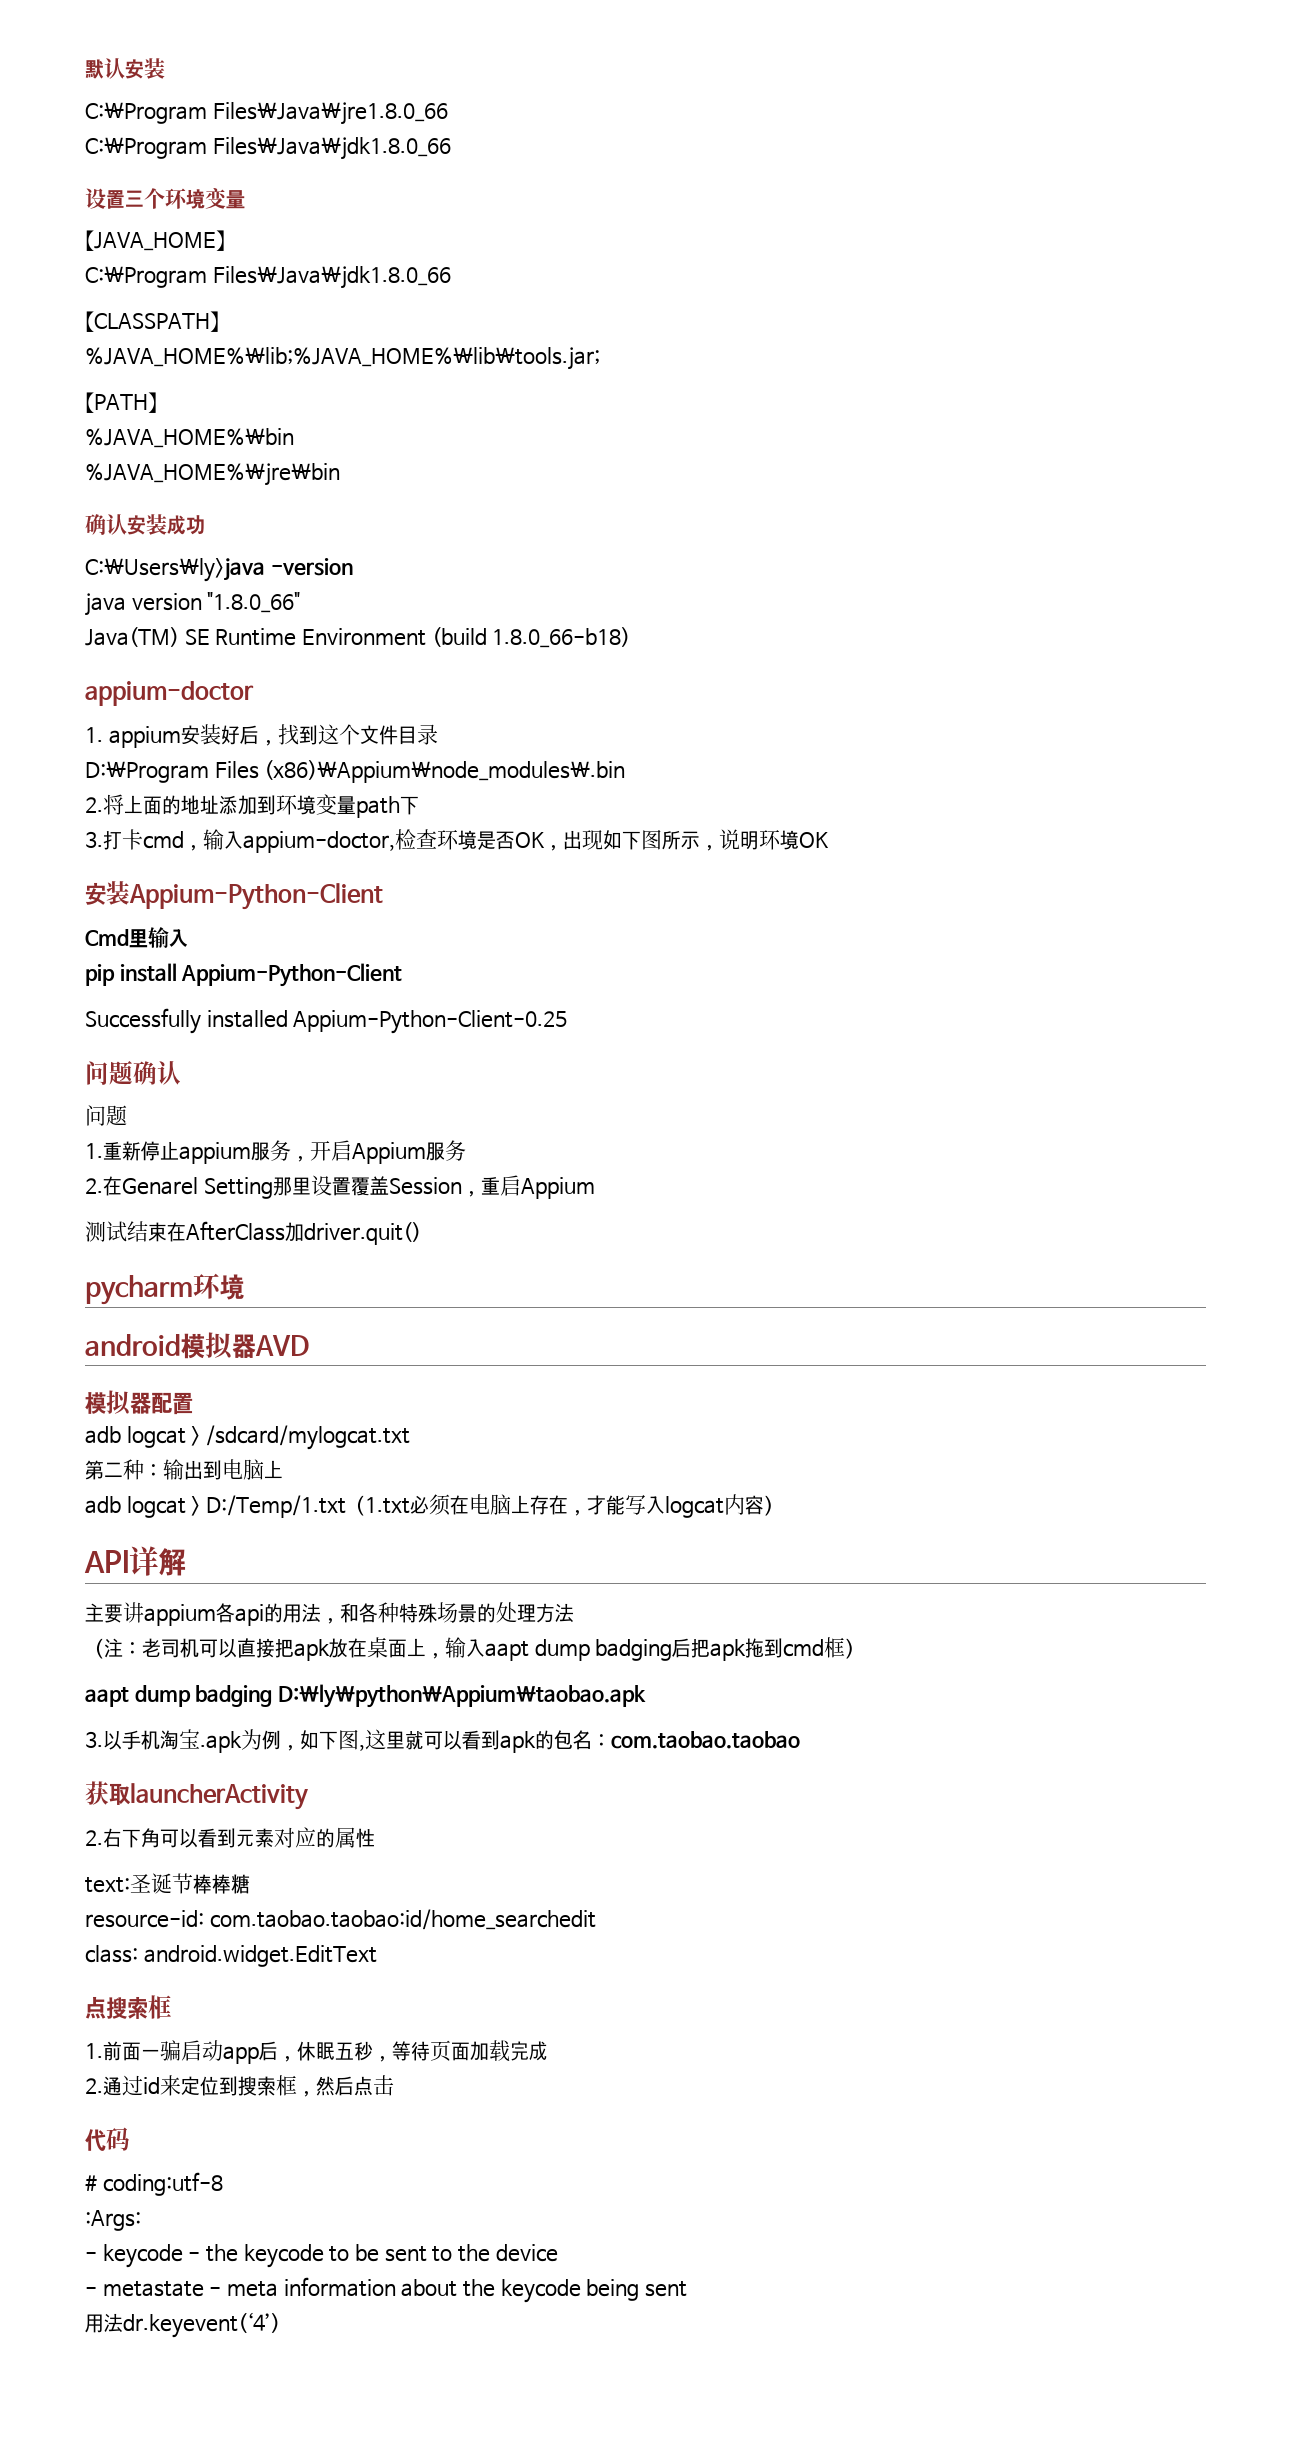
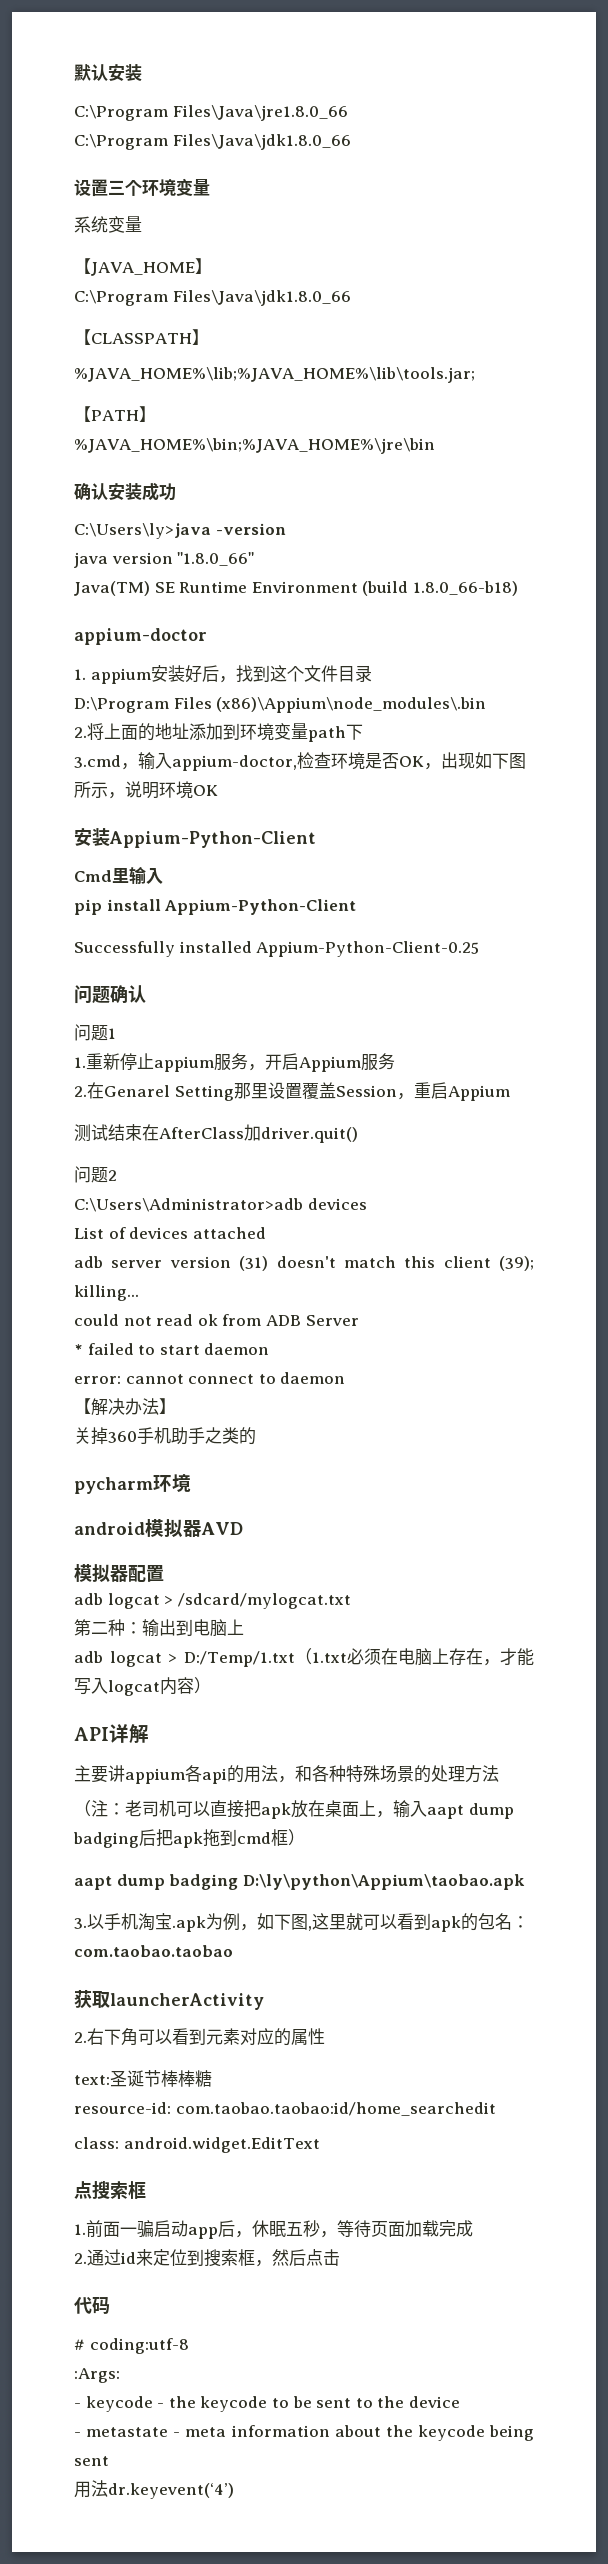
(245, 199) none -> [74,216,142,233] // 系统变量
[85,428,294,448] [85,463,340,486] %JAVA_HOME%\bin // %JAVA_HOME%\jre\bin -> [74,438,435,454] %JAVA_HOME%\bin;%JAVA_HOME%\jre\bin
[85,829,184,850] 3.打卡cmd -> [74,755,121,768] 3.cmd
(127, 1115) none -> [108,1028,116,1039] 1
(421, 1233) none -> [74,1166,117,1183] [74,1198,367,1212] [74,1227,266,1239] [74,1256,534,1271] [74,1285,139,1301] [74,1314,359,1326] [74,1343,270,1355] [74,1372,346,1384] [74,1398,176,1416] [74,1427,256,1445] // 问题2 // C:\Users\Administrator>adb devices // List of devices attached // adb server version (31) doesn't match this client (39); killing... // could not read ok from ADB Server // * failed to start daemon // error: cannot connect to daemon // 【解决办法】 // 关掉360手机助手之类的

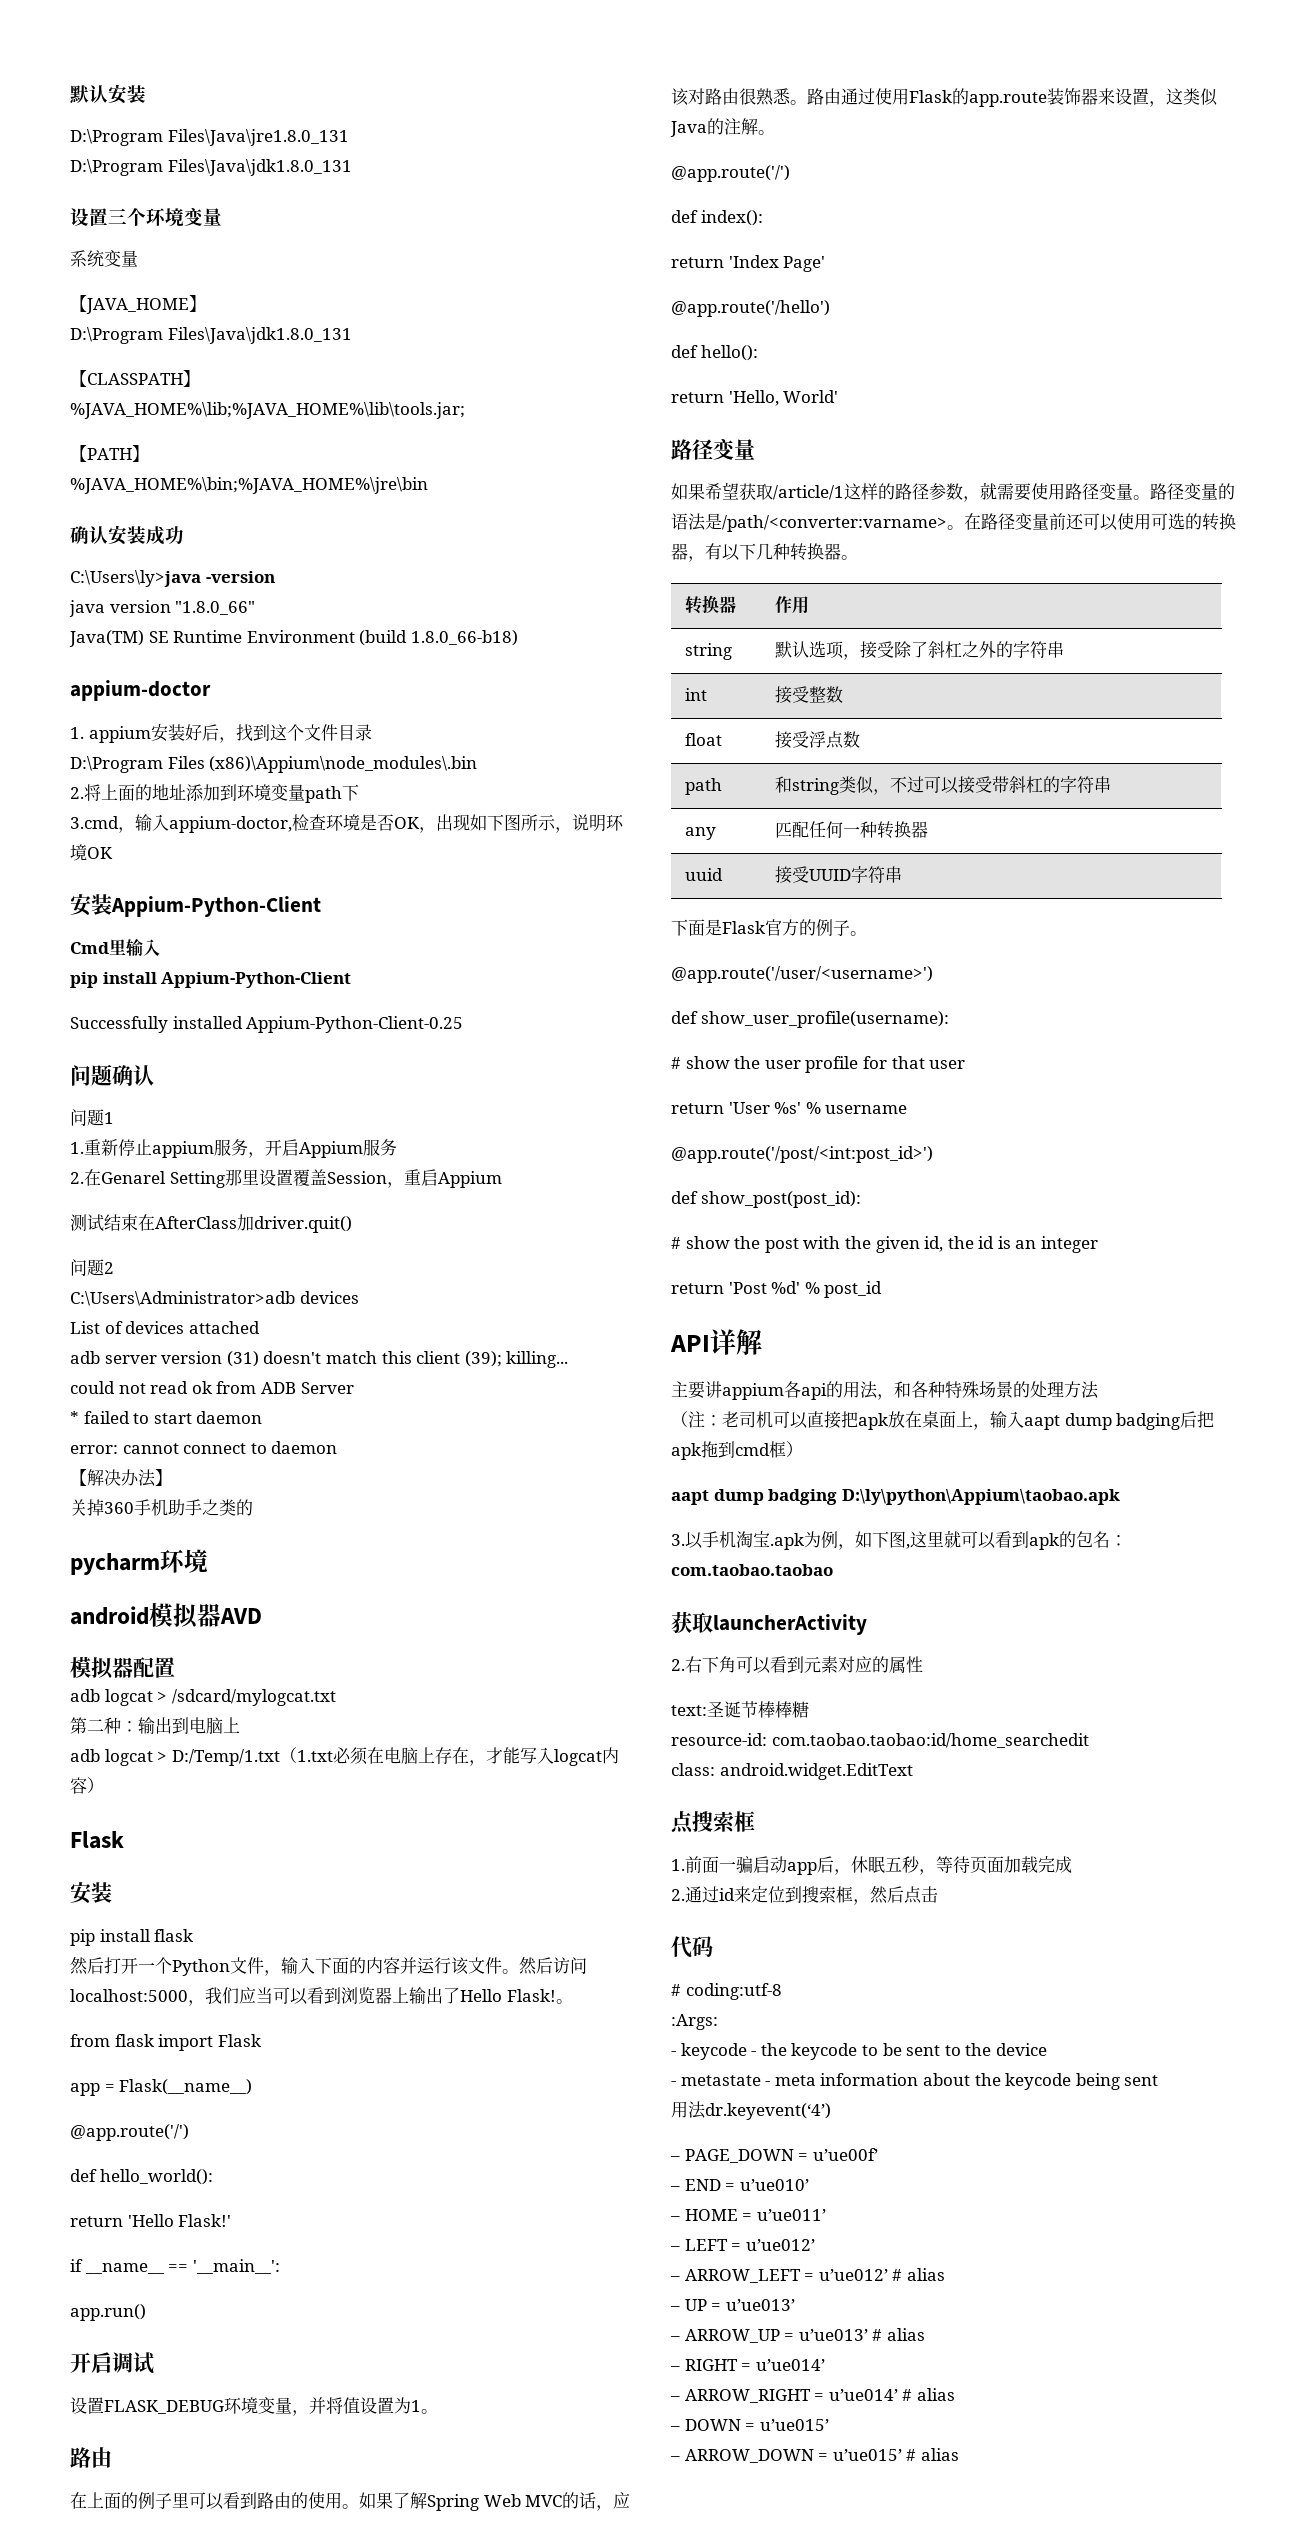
[74,105,348,121] [74,134,351,150] C:\Program Files\Java\jre1.8.0_66 // C:\Program Files\Java\jdk1.8.0_66 -> [70,129,349,146] [70,159,352,176] D:\Program Files\Java\jre1.8.0_131 // D:\Program Files\Java\jdk1.8.0_131
[74,290,351,306] C:\Program Files\Java\jdk1.8.0_66 -> [70,327,352,344] D:\Program Files\Java\jdk1.8.0_131
(211, 1685) none -> [70,1831,124,1849] [70,1882,112,1904] [70,1929,194,1946] [70,1957,587,1976] [70,1987,573,2006] [70,2034,261,2051] [70,2079,253,2096] [70,2124,189,2141] [70,2169,213,2185] [70,2214,232,2227] [70,2259,280,2274] [70,2304,146,2321] [70,2352,154,2374] [70,2397,438,2416] [70,2447,112,2468] [70,2492,631,2511] [671,88,1218,107] [670,118,775,137] [671,165,790,182] [671,210,763,226] [671,255,826,272] [671,300,830,317] [671,345,758,361] [671,390,839,406] [671,438,755,460] [671,482,1235,502] [671,513,1236,532] [671,543,858,562] [684,595,736,614] [774,596,809,614] [684,643,732,660] [774,641,1064,660] [684,688,707,701] [774,686,843,704] [684,733,722,746] [774,731,860,749] [684,778,722,795] [774,776,1111,795] [684,827,716,840] [774,821,928,839] [684,868,723,881] [774,866,902,884] [671,919,867,936] [671,966,933,983] [671,1011,949,1028] [671,1056,966,1073] [671,1102,908,1114] [671,1146,933,1163] [671,1191,861,1208] [671,1236,1099,1253] [671,1281,883,1298] // Flask // 安装 // pip install flask // 然后打开一个Python文件，输入下面的内容并运行该文件。然后访问localhost:5000，我们应当可以看到浏览器上输出了Hello Flask!。 // from flask import Flask // app = Flask(__name__) // @app.route('/') // def hello_world(): // return 'Hello Flask!' // if __name__ == '__main__': // app.run() // 开启调试 // 设置FLASK_DEBUG环境变量，并将值设置为1。 // 路由 // 在上面的例子里可以看到路由的使用。如果了解Spring Web MVC的话，应该对路由很熟悉。路由通过使用Flask的app.route装饰器来设置，这类似Java的注解。 // @app.route('/') // def index(): // return 'Index Page' // @app.route('/hello') // def hello(): // return 'Hello, World' // 路径变量 // 如果希望获取/article/1这样的路径参数，就需要使用路径变量。路径变量的语法是/path/<converter:varname>。在路径变量前还可以使用可选的转换器，有以下几种转换器。 // 转换器 | 作用 // string | 默认选项，接受除了斜杠之外的字符串 // int | 接受整数 // float | 接受浮点数 // path | 和string类似，不过可以接受带斜杠的字符串 // any | 匹配任何一种转换器 // uuid | 接受UUID字符串 // 下面是Flask官方的例子。 // @app.route('/user/<username>') // def show_user_profile(username): // # show the user profile for that user // return 'User %s' % username // @app.route('/post/<int:post_id>') // def show_post(post_id): // # show the post with the given id, the id is an integer // return 'Post %d' % post_id
(234, 2491) none -> [670,2148,878,2163] [670,2179,809,2191] [670,2209,826,2221] [670,2239,815,2251] [670,2268,945,2283] [670,2299,795,2311] [670,2328,925,2343] [670,2359,825,2371] [670,2388,955,2403] [670,2419,829,2431] [670,2448,959,2463] // – PAGE_DOWN = u’ue00f’ // – END = u’ue010’ // – HOME = u’ue011’ // – LEFT = u’ue012’ // – ARROW_LEFT = u’ue012’ # alias // – UP = u’ue013’ // – ARROW_UP = u’ue013’ # alias // – RIGHT = u’ue014’ // – ARROW_RIGHT = u’ue014’ # alias // – DOWN = u’ue015’ // – ARROW_DOWN = u’ue015’ # alias

